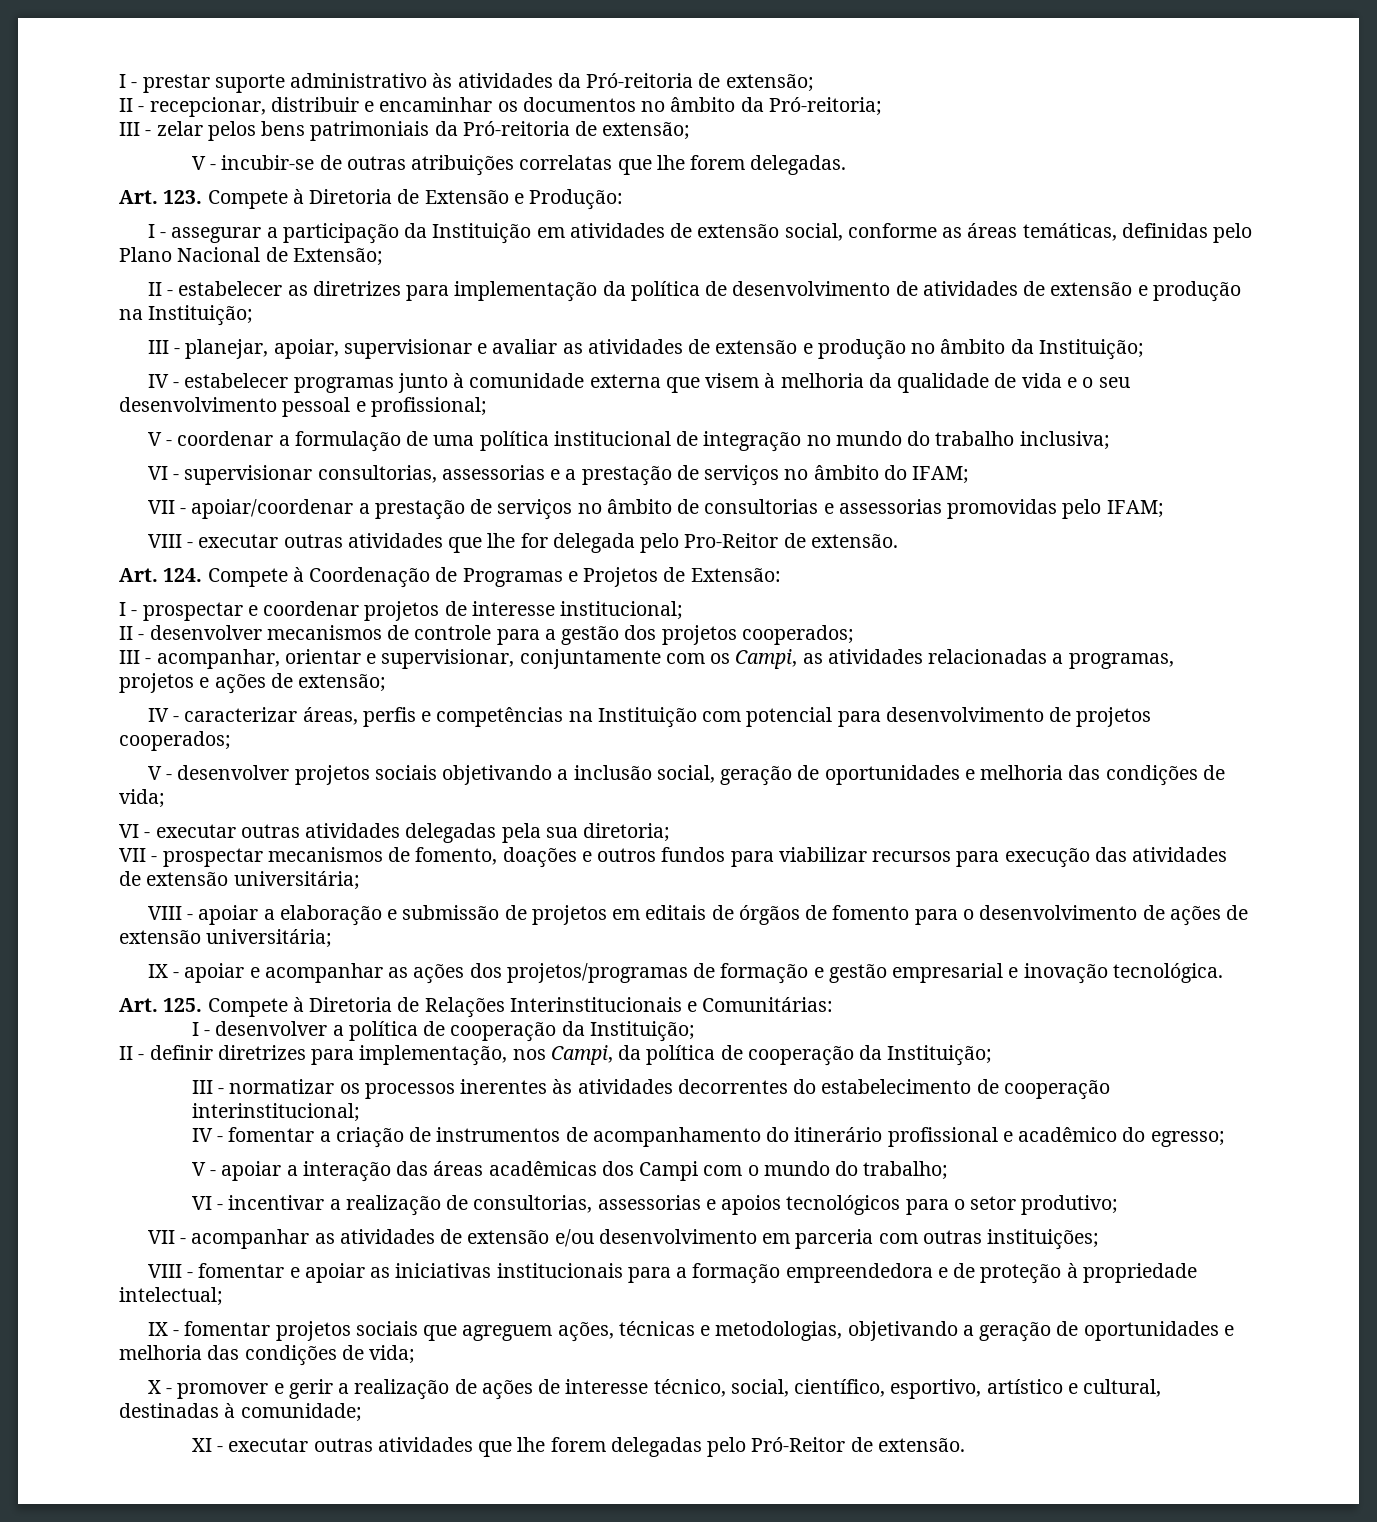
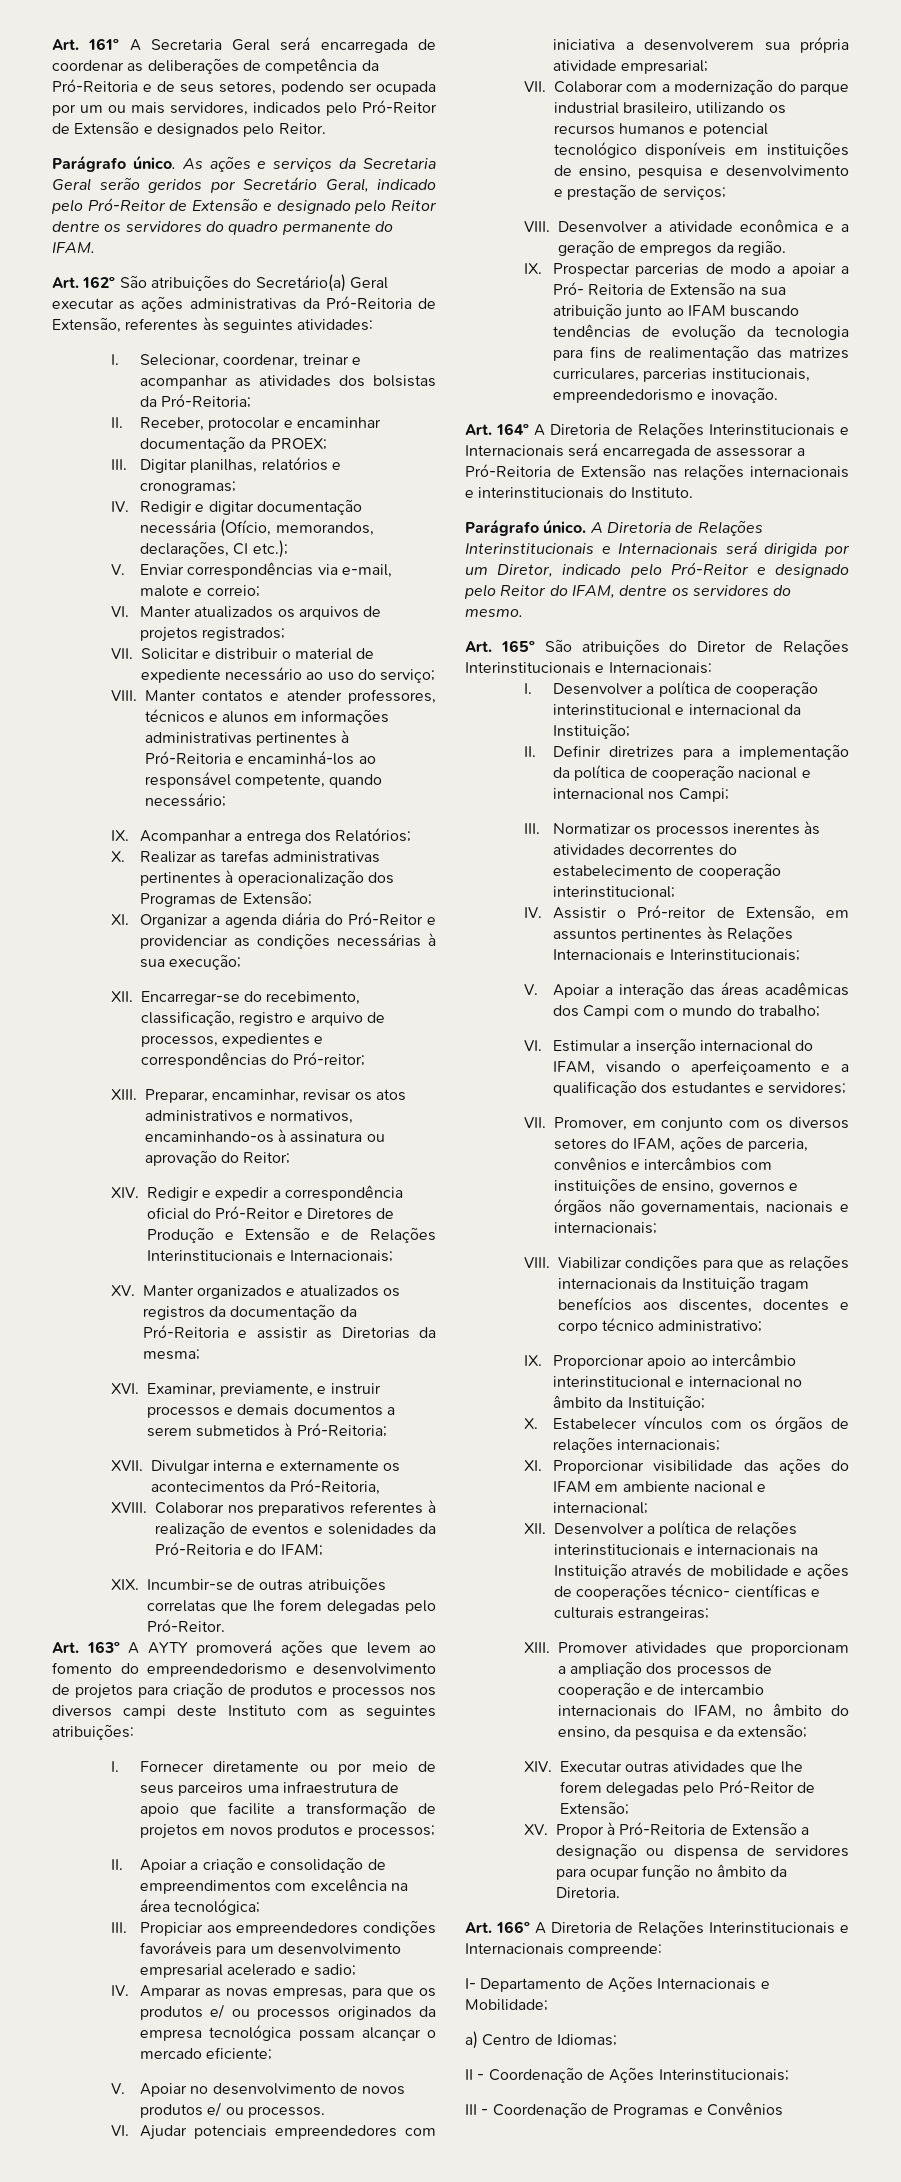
[119,73,814,93] [119,97,882,117] [119,121,691,141] [191,155,315,170] I - prestar suporte administrativo às atividades da Pró-reitoria de extensão; // II - recepcionar, distribuir e encaminhar os documentos no âmbito da Pró-reitoria; // III - zelar pelos bens patrimoniais da Pró-reitoria de extensão; // V - incubir-se -> [52,37,436,53] [52,58,379,74] [52,79,436,95] [52,100,437,116] [52,121,326,137] [52,155,436,172] [52,177,436,193] [51,198,438,214] [52,221,393,235] [52,242,95,253] [52,274,388,292] [52,296,437,312] [52,317,374,333] [110,354,362,368] [140,375,436,389] [140,394,252,408] [110,417,382,431] [140,436,327,452] [110,457,342,473] [140,481,237,494] [110,499,363,515] [140,519,374,537] [140,540,288,558] [110,562,393,578] [140,585,260,597] [110,606,382,620] [140,627,286,642] [110,648,375,660] [140,667,436,683] [110,689,437,704] [144,709,390,725] [144,730,350,746] [144,751,376,765] [144,772,383,788] [144,793,226,807] [110,828,412,844] [110,850,381,863] [140,870,395,886] [140,891,312,907] [110,912,436,928] [140,933,436,949] [140,954,242,970] [110,991,361,1005] [140,1010,386,1026] [140,1033,324,1047] [140,1052,366,1068] [110,1089,407,1103] [144,1110,354,1124] [144,1129,385,1143] [144,1150,291,1166] [110,1185,404,1201] [146,1206,395,1220] [146,1227,436,1243] [146,1250,394,1262] [110,1285,401,1299] [142,1304,357,1320] [142,1325,437,1339] [142,1349,200,1360] [110,1383,381,1397] [146,1404,396,1418] [146,1423,387,1437] [110,1460,401,1474] [150,1479,381,1495] [110,1500,436,1516] [154,1521,436,1537] [154,1542,323,1556] [110,1579,233,1591] Art. 161º A Secretaria Geral será encarregada de coordenar as deliberações de competência da Pró-Reitoria e de seus setores, podendo ser ocupada por um ou mais servidores, indicados pelo Pró-Reitor de Extensão e designados pelo Reitor. // Parágrafo único. As ações e serviços da Secretaria Geral serão geridos por Secretário Geral, indicado pelo Pró-Reitor de Extensão e designado pelo Reitor dentre os servidores do quadro permanente do IFAM. // Art. 162º São atribuições do Secretário(a) Geral executar as ações administrativas da Pró-Reitoria de Extensão, referentes às seguintes atividades: // I. Selecionar, coordenar, treinar e acompanhar as atividades dos bolsistas da Pró-Reitoria; // II. Receber, protocolar e encaminhar documentação da PROEX; // III. Digitar planilhas, relatórios e cronogramas; // IV. Redigir e digitar documentação necessária (Ofício, memorandos, declarações, CI etc.); // V. Enviar correspondências via e-mail, malote e correio; // VI. Manter atualizados os arquivos de projetos registrados; // VII. Solicitar e distribuir o material de expediente necessário ao uso do serviço; // VIII. Manter contatos e atender professores, técnicos e alunos em informações administrativas pertinentes à Pró-Reitoria e encaminhá-los ao responsável competente, quando necessário; // IX. Acompanhar a entrega dos Relatórios; // X. Realizar as tarefas administrativas pertinentes à operacionalização dos Programas de Extensão; // XI. Organizar a agenda diária do Pró-Reitor e providenciar as condições necessárias à sua execução; // XII. Encarregar-se do recebimento, classificação, registro e arquivo de processos, expedientes e correspondências do Pró-reitor; // XIII. Preparar, encaminhar, revisar os atos administrativos e normativos, encaminhando-os à assinatura ou aprovação do Reitor; // XIV. Redigir e expedir a correspondência oficial do Pró-Reitor e Diretores de Produção e Extensão e de Relações Interinstitucionais e Internacionais; // XV. Manter organizados e atualizados os registros da documentação da Pró-Reitoria e assistir as Diretorias da mesma; // XVI. Examinar, previamente, e instruir processos e demais documentos a serem submetidos à Pró-Reitoria; // XVII. Divulgar interna e externamente os acontecimentos da Pró-Reitoria, // XVIII. Colaborar nos preparativos referentes à realização de eventos e solenidades da Pró-Reitoria e do IFAM; // XIX. Incumbir-se
[750,155,847,175] [119,189,624,210] [147,223,1253,244] [119,247,383,266] [147,281,1242,302] [119,305,254,326] [147,339,1145,360] [147,373,1130,393] [119,397,487,417] [147,431,1110,452] [147,465,970,486] [147,499,1164,520] [147,533,898,553] [119,567,781,588] [119,601,684,621] [119,625,854,645] [119,649,1174,669] [119,673,387,694] [147,707,1152,728] [119,731,231,751] [147,765,1226,786] [119,789,165,808] [119,823,671,843] [119,847,1228,868] [119,871,360,890] [147,905,1249,926] [119,929,333,948] [147,963,1224,984] [119,997,834,1018] [191,1021,328,1036] delegadas. // Art. 123. Compete à Diretoria de Extensão e Produção: // I - assegurar a participação da Instituição em atividades de extensão social, conforme as áreas temáticas, definidas pelo Plano Nacional de Extensão; // II - estabelecer as diretrizes para implementação da política de desenvolvimento de atividades de extensão e produção na Instituição; // III - planejar, apoiar, supervisionar e avaliar as atividades de extensão e produção no âmbito da Instituição; // IV - estabelecer programas junto à comunidade externa que visem à melhoria da qualidade de vida e o seu desenvolvimento pessoal e profissional; // V - coordenar a formulação de uma política institucional de integração no mundo do trabalho inclusiva; // VI - supervisionar consultorias, assessorias e a prestação de serviços no âmbito do IFAM; // VII - apoiar/coordenar a prestação de serviços no âmbito de consultorias e assessorias promovidas pelo IFAM; // VIII - executar outras atividades que lhe for delegada pelo Pro-Reitor de extensão. // Art. 124. Compete à Coordenação de Programas e Projetos de Extensão: // I - prospectar e coordenar projetos de interesse institucional; // II - desenvolver mecanismos de controle para a gestão dos projetos cooperados; // III - acompanhar, orientar e supervisionar, conjuntamente com os Campi, as atividades relacionadas a programas, projetos e ações de extensão; // IV - caracterizar áreas, perfis e competências na Instituição com potencial para desenvolvimento de projetos cooperados; // V - desenvolver projetos sociais objetivando a inclusão social, geração de oportunidades e melhoria das condições de vida; // VI - executar outras atividades delegadas pela sua diretoria; // VII - prospectar mecanismos de fomento, doações e outros fundos para viabilizar recursos para execução das atividades de extensão universitária; // VIII - apoiar a elaboração e submissão de projetos em editais de órgãos de fomento para o desenvolvimento de ações de extensão universitária; // IX - apoiar e acompanhar as ações dos projetos/programas de formação e gestão empresarial e inovação tecnológica. // Art. 125. Compete à Diretoria de Relações Interinstitucionais e Comunitárias: // I - desenvolver -> [326,1600,436,1614] [146,1619,225,1632] [52,1640,436,1656] [52,1662,436,1677] [52,1682,436,1699] [52,1705,436,1719] [52,1724,134,1740] [110,1761,436,1775] [140,1781,400,1796] [140,1801,436,1817] [140,1824,435,1839] [110,1857,386,1873] [140,1878,409,1894] [140,1899,261,1915] [110,1920,437,1936] [140,1941,402,1957] [140,1964,357,1978] [110,1985,436,1999] [140,2004,437,2020] [140,2025,436,2041] [140,2047,273,2060] [110,2083,406,2097] [140,2102,326,2118] [110,2125,436,2140] [553,37,849,53] [553,60,709,74] [523,79,849,95] [553,102,786,116] [553,123,768,137] [553,142,849,158] [553,165,849,179] [553,184,726,200] [523,219,849,233] [557,240,787,256] [523,263,849,277] [553,282,786,296] [553,303,800,320] [553,324,849,340] [553,345,850,361] [553,368,810,382] [553,387,778,403] [465,422,849,438] [465,443,805,459] [465,464,849,480] [465,487,693,499] [465,519,763,536] [465,541,850,557] [465,562,850,578] [464,584,792,599] [465,608,523,617] [465,639,849,655] [465,662,712,674] [523,683,644,695] delegadas pelo Pró-Reitor. // Art. 163º A AYTY promoverá ações que levem ao fomento do empreendedorismo e desenvolvimento de projetos para criação de produtos e processos nos diversos campi deste Instituto com as seguintes atribuições: // I. Fornecer diretamente ou por meio de seus parceiros uma infraestrutura de apoio que facilite a transformação de projetos em novos produtos e processos; // II. Apoiar a criação e consolidação de empreendimentos com excelência na área tecnológica; // III. Propiciar aos empreendedores condições favoráveis para um desenvolvimento empresarial acelerado e sadio; // IV. Amparar as novas empresas, para que os produtos e/ ou processos originados da empresa tecnológica possam alcançar o mercado eficiente; // V. Apoiar no desenvolvimento de novos produtos e/ ou processos. // VI. Ajudar potenciais empreendedores com iniciativa a desenvolverem sua própria atividade empresarial; // VII. Colaborar com a modernização do parque industrial brasileiro, utilizando os recursos humanos e potencial tecnológico disponíveis em instituições de ensino, pesquisa e desenvolvimento e prestação de serviços; // VIII. Desenvolver a atividade econômica e a geração de empregos da região. // IX. Prospectar parcerias de modo a apoiar a Pró- Reitoria de Extensão na sua atribuição junto ao IFAM buscando tendências de evolução da tecnologia para fins de realimentação das matrizes curriculares, parcerias institucionais, empreendedorismo e inovação. // Art. 164º A Diretoria de Relações Interinstitucionais e Internacionais será encarregada de assessorar a Pró-Reitoria de Extensão nas relações internacionais e interinstitucionais do Instituto. // Parágrafo único. A Diretoria de Relações Interinstitucionais e Internacionais será dirigida por um Diretor, indicado pelo Pró-Reitor e designado pelo Reitor do IFAM, dentre os servidores do mesmo. // Art. 165º São atribuições do Diretor de Relações Interinstitucionais e Internacionais: // I. Desenvolver
[561,1021,695,1042] [119,1045,993,1066] [191,1079,335,1094] da Instituição; // II - definir diretrizes para implementação, nos Campi, da política de cooperação da Instituição; // III - normatizar -> [553,704,802,716] [553,723,631,739] [523,744,849,760] [553,765,811,781] [553,788,729,802] [523,823,632,834] interinstitucional e internacional da Instituição; // II. Definir diretrizes para a implementação da política de cooperação nacional e internacional nos Campi; // III. Normatizar
[191,1127,1225,1148] [191,1161,282,1181] IV - fomentar a criação de instrumentos de acompanhamento do itinerário profissional e acadêmico do egresso; // V - apoiar -> [523,905,849,921] [553,926,794,942] [553,949,800,961] [523,984,601,998] IV. Assistir o Pró-reitor de Extensão, em assuntos pertinentes às Relações Internacionais e Interinstitucionais; // V. Apoiar
[191,1195,1119,1216] [147,1229,1100,1250] [147,1263,1198,1284] [119,1287,223,1306] [147,1321,1235,1342] [119,1345,416,1366] [147,1379,1162,1400] [119,1403,362,1422] [191,1438,309,1452] VI - incentivar a realização de consultorias, assessorias e apoios tecnológicos para o setor produtivo; // VII - acompanhar as atividades de extensão e/ou desenvolvimento em parceria com outras instituições; // VIII - fomentar e apoiar as iniciativas institucionais para a formação empreendedora e de proteção à propriedade intelectual; // IX - fomentar projetos sociais que agreguem ações, técnicas e metodologias, objetivando a geração de oportunidades e melhoria das condições de vida; // X - promover e gerir a realização de ações de interesse técnico, social, científico, esportivo, artístico e cultural, destinadas à comunidade; // XI - executar -> [523,1038,814,1054] [553,1060,849,1075] [553,1080,847,1096] [523,1117,849,1132] [553,1136,809,1152] [553,1157,772,1171] [553,1178,799,1194] [553,1199,849,1215] [553,1222,657,1234] [523,1255,850,1271] [557,1276,809,1292] [557,1297,849,1313] [557,1318,763,1334] [523,1353,797,1369] [553,1376,803,1388] [553,1395,705,1411] [523,1416,849,1432] [553,1437,721,1453] [523,1458,849,1474] [553,1481,767,1493] [553,1502,649,1514] [523,1521,798,1537] [553,1544,818,1556] [553,1563,849,1579] [553,1584,821,1600] [553,1607,710,1621] [523,1642,849,1656] [557,1661,773,1677] [557,1682,764,1698] [557,1703,850,1719] [557,1724,808,1740] [523,1761,622,1772] VI. Estimular a inserção internacional do IFAM, visando o aperfeiçoamento e a qualificação dos estudantes e servidores; // VII. Promover, em conjunto com os diversos setores do IFAM, ações de parceria, convênios e intercâmbios com instituições de ensino, governos e órgãos não governamentais, nacionais e internacionais; // VIII. Viabilizar condições para que as relações internacionais da Instituição tragam benefícios aos discentes, docentes e corpo técnico administrativo; // IX. Proporcionar apoio ao intercâmbio interinstitucional e internacional no âmbito da Instituição; // X. Estabelecer vínculos com os órgãos de relações internacionais; // XI. Proporcionar visibilidade das ações do IFAM em ambiente nacional e internacional; // XII. Desenvolver a política de relações interinstitucionais e internacionais na Instituição através de mobilidade e ações de cooperações técnico- científicas e culturais estrangeiras; // XIII. Promover atividades que proporcionam a ampliação dos processos de cooperação e de intercambio internacionais do IFAM, no âmbito do ensino, da pesquisa e da extensão; // XIV. Executar
[877,1438,965,1452] extensão. -> [559,1801,629,1815] [523,1822,810,1838] [555,1843,849,1859] [555,1864,788,1880] [555,1887,620,1898] [465,1920,849,1936] [465,1943,663,1957] [465,1976,770,1992] [465,1999,548,2011] [465,2031,617,2049] [465,2067,789,2083] [465,2102,783,2118] Extensão; // XV. Propor à Pró-Reitoria de Extensão a designação ou dispensa de servidores para ocupar função no âmbito da Diretoria. // Art. 166º A Diretoria de Relações Interinstitucionais e Internacionais compreende: // I- Departamento de Ações Internacionais e Mobilidade; // a) Centro de Idiomas; // II - Coordenação de Ações Interinstitucionais; // III - Coordenação de Programas e Convênios

